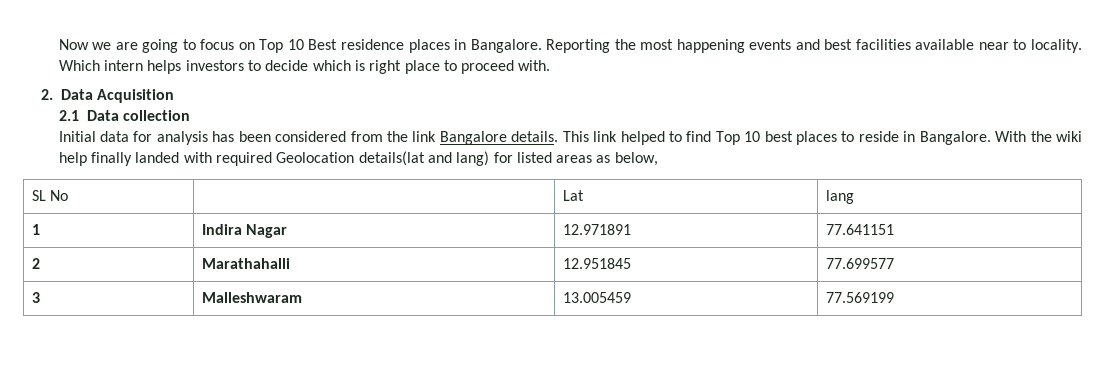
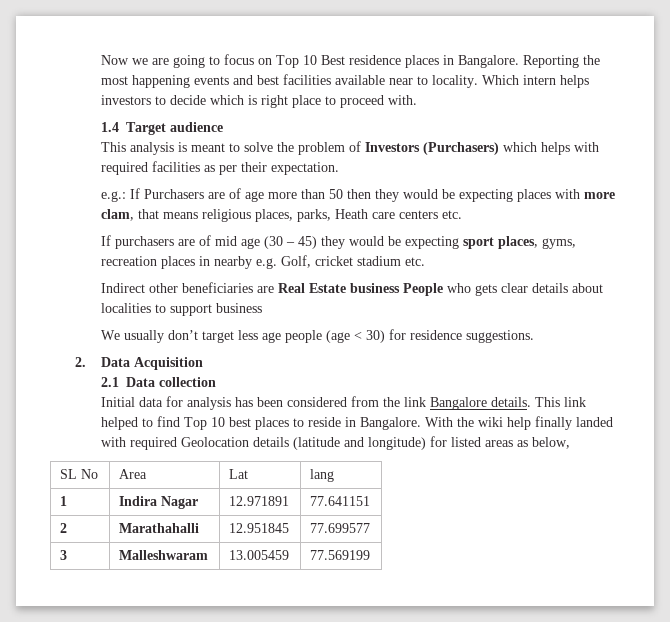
(551, 65) none -> [100,122,224,135] [100,141,599,155] [100,161,339,175] [100,188,615,202] [100,209,462,222] [100,235,576,249] [100,255,425,269] [100,282,603,296] [100,303,262,316] [100,329,534,343] // 1.4 Target audience // This analysis is meant to solve the problem of Investors (Purchasers) which helps with required facilities as per their expectation. // e.g.: If Purchasers are of age more than 50 then they would be expecting places with more clam, that means religious places, parks, Heath care centers etc. // If purchasers are of mid age (30 – 45) they would be expecting sport places, gyms, recreation places in nearby e.g. Golf, cricket stadium etc. // Indirect other beneficiaries are Real Estate business People who gets clear details about localities to support business // We usually don’t target less age people (age < 30) for residence suggestions.
[358,151,490,166] details(lat and lang) -> [252,437,426,450] details (latitude and longitude)
(69, 195) none -> [118,469,147,479] Area

